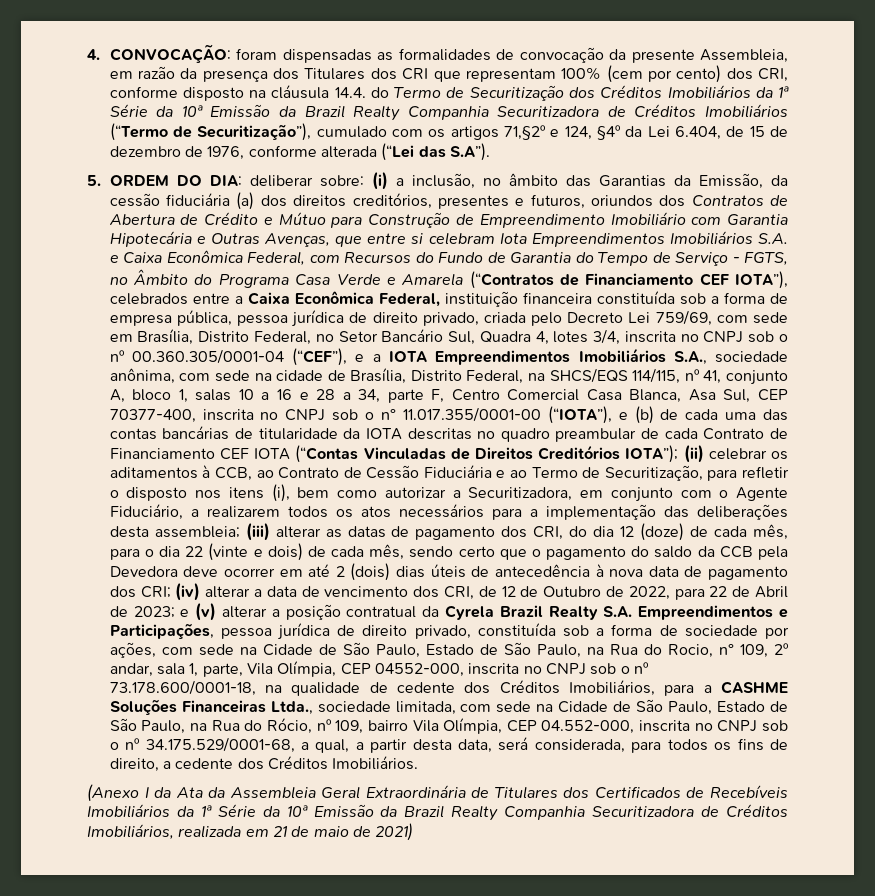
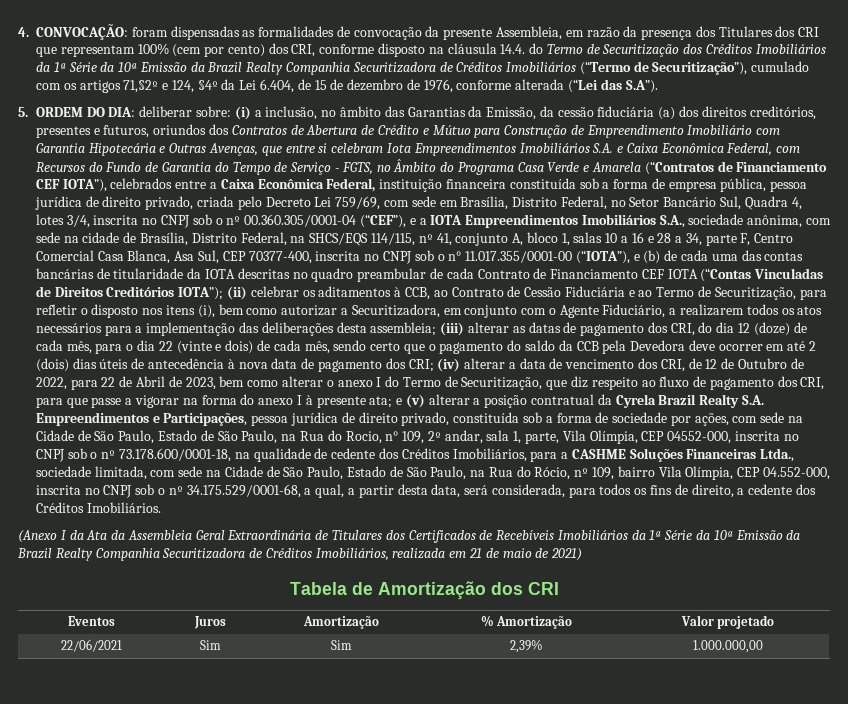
[133,606,175,618] 2023; -> [185,376,825,390] [35,394,393,408] 2023, bem como alterar o anexo I do Termo de Securitização, que diz respeito ao fluxo de pagamento dos CRI, para que passe a vigorar na forma do anexo I à presente ata;
(414, 832) none -> [289,581,559,600] [67,616,115,626] [193,616,226,629] [303,616,379,629] [480,615,573,629] [680,615,775,629] [60,639,122,652] [199,640,221,650] [331,640,352,650] [510,639,543,653] [693,640,763,653] // Tabela de Amortização dos CRI // Eventos | Juros | Amortização | % Amortização | Valor projetado // 22/06/2021 | Sim | Sim | 2,39% | 1.000.000,00

